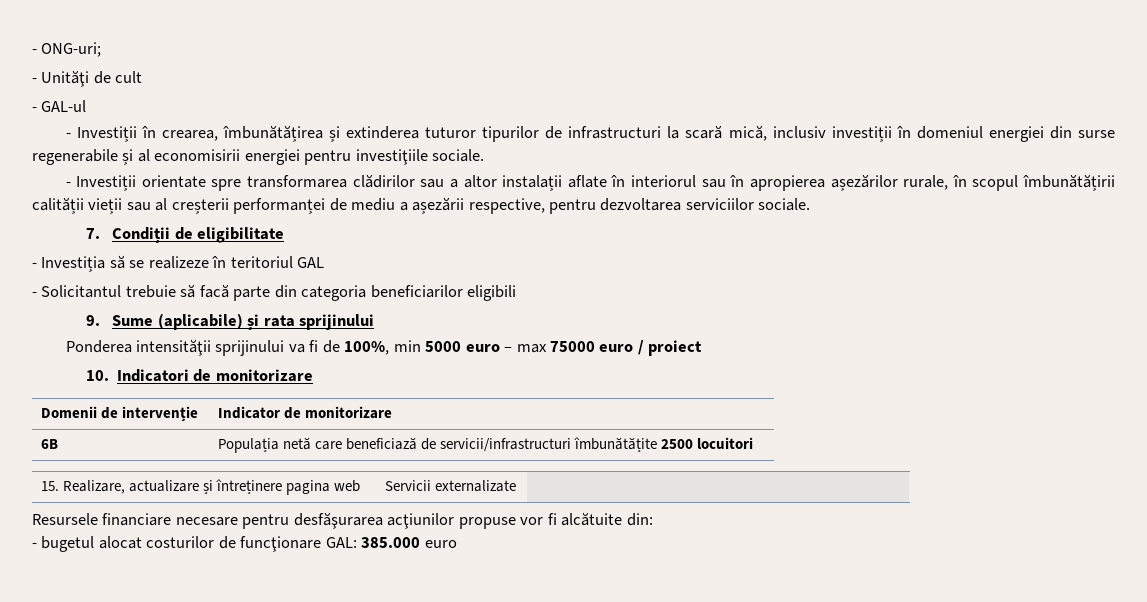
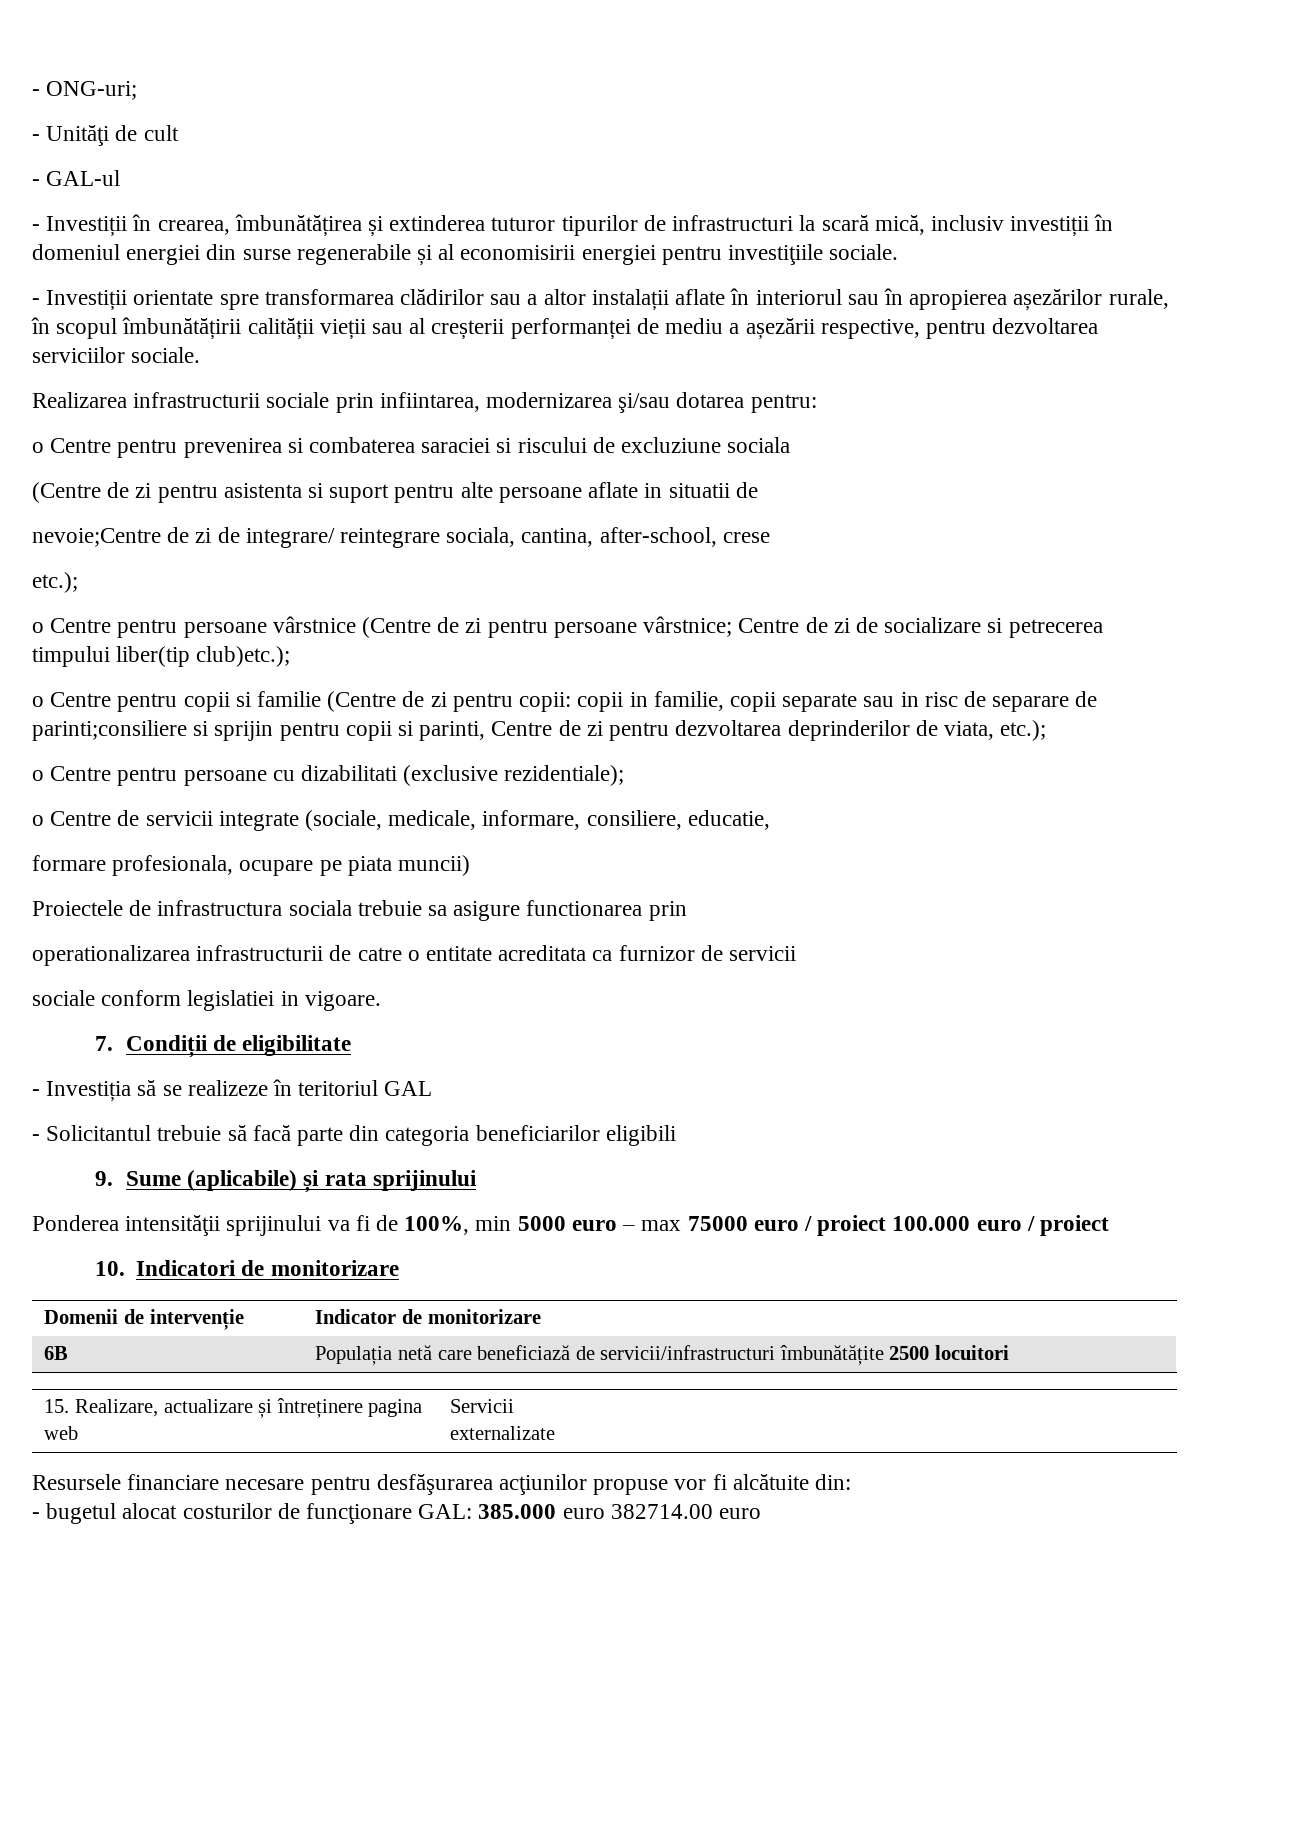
(811, 204) none -> [32,392,817,413] [32,437,791,458] [32,482,758,503] [32,527,770,548] [32,572,78,593] [32,616,1103,638] [32,646,291,667] [32,691,1098,712] [32,720,1047,741] [32,765,625,786] [32,810,770,831] [32,855,471,876] [32,900,687,921] [32,945,797,966] [32,990,381,1011] // Realizarea infrastructurii sociale prin infiintarea, modernizarea şi/sau dotarea pentru: // o Centre pentru prevenirea si combaterea saraciei si riscului de excluziune sociala // (Centre de zi pentru asistenta si suport pentru alte persoane aflate in situatii de // nevoie;Centre de zi de integrare/ reintegrare sociala, cantina, after-school, crese // etc.); // o Centre pentru persoane vârstnice (Centre de zi pentru persoane vârstnice; Centre de zi de socializare si petrecerea timpului liber(tip club)etc.); // o Centre pentru copii si familie (Centre de zi pentru copii: copii in familie, copii separate sau in risc de separare de parinti;consiliere si sprijin pentru copii si parinti, Centre de zi pentru dezvoltarea deprinderilor de viata, etc.); // o Centre pentru persoane cu dizabilitati (exclusive rezidentiale); // o Centre de servicii integrate (sociale, medicale, informare, consiliere, educatie, // formare profesionala, ocupare pe piata muncii) // Proiectele de infrastructura sociala trebuie sa asigure functionarea prin // operationalizarea infrastructurii de catre o entitate acreditata ca furnizor de servicii // sociale conform legislatiei in vigoare.
(703, 348) none -> [892,1215,1109,1236] 100.000 euro / proiect
(457, 544) none -> [610,1504,762,1519] 382714.00 euro

